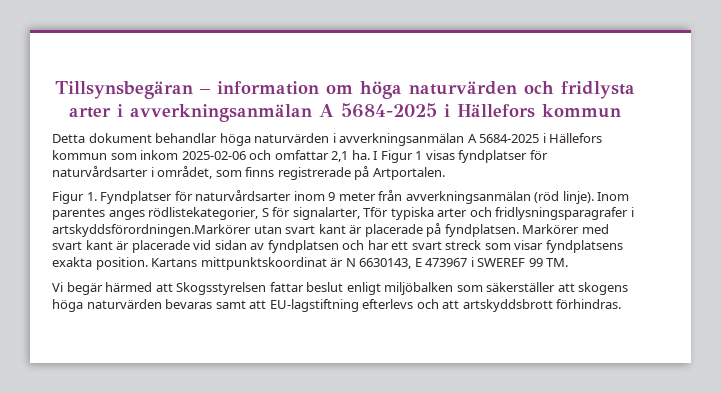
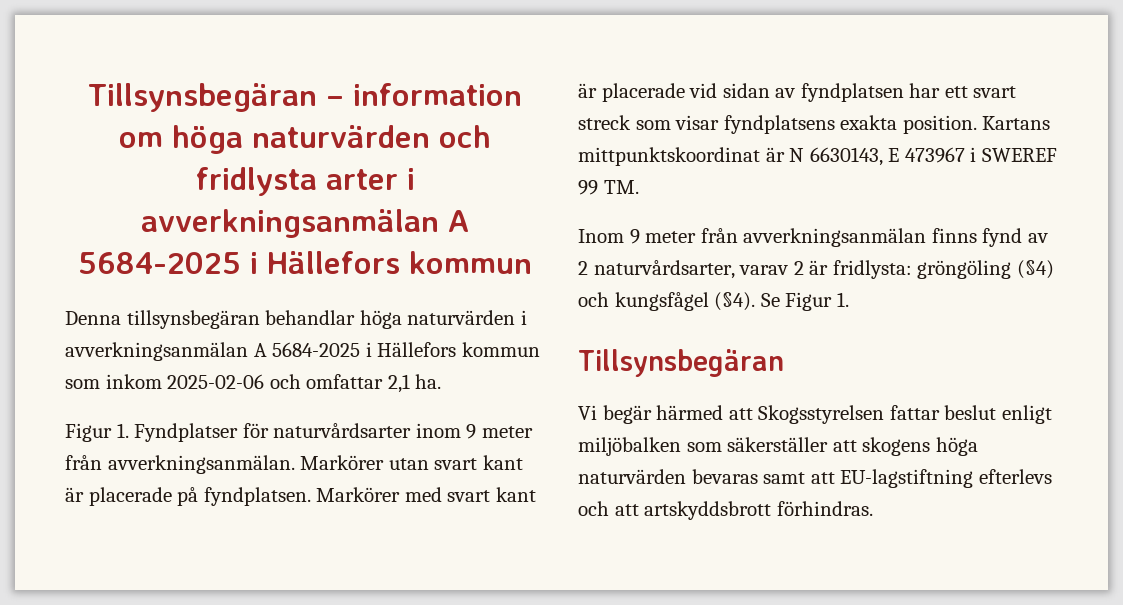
[52,133,152,143] Detta dokument -> [65,310,260,329] Denna tillsynsbegäran
[373,150,548,163] [52,166,445,180] I Figur 1 visas fyndplatser för naturvårdsarter i området, som finns registrerade på Artportalen. -> (442, 381) none
[405,191,630,204] [52,207,634,220] [52,224,251,237] avverkningsanmälan (röd linje). Inom parentes anges rödlistekategorier, S för signalarter, Tför typiska arter och fridlysningsparagrafer i artskyddsförordningen.Markörer -> [107,455,385,474] avverkningsanmälan. Markörer
[342,240,365,250] och -> (904, 92) none
(569, 262) none -> [578,228,1048,247] [578,260,1054,279] [578,292,849,311] [578,349,784,377] // Inom 9 meter från avverkningsanmälan finns fynd av 2 naturvårdsarter, varav 2 är fridlysta: gröngöling (§4) och kungsfågel (§4). Se Figur 1. // Tillsynsbegäran

